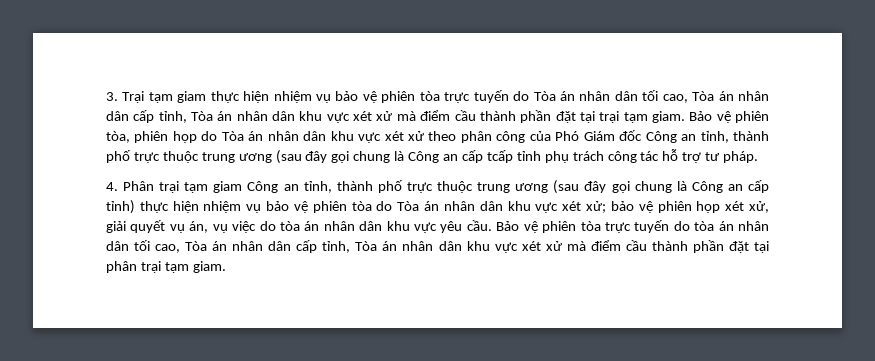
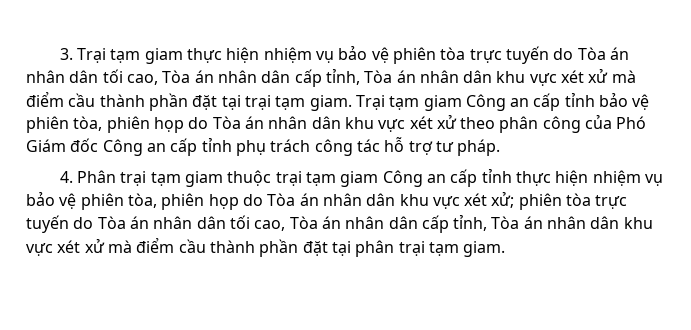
[689,111,713,121] Bảo -> [355,92,629,111] Trại tạm giam Công an cấp tỉnh bảo
[700,131,770,143] [106,150,513,164] tỉnh, thành phố trực thuộc trung ương (sau đây gọi chung là Công an cấp tcấp -> [170,138,198,156] cấp
[247,180,769,194] [106,200,372,214] Công an tỉnh, thành phố trực thuộc trung ương (sau đây gọi chung là Công an cấp tỉnh) thực hiện nhiệm vụ bảo vệ phiên tòa -> [227,168,663,187] [26,191,239,210] thuộc trại tạm giam Công an cấp tỉnh thực hiện nhiệm vụ bảo vệ phiên tòa, phiên họp
[610,201,770,213] [106,220,715,233] bảo vệ phiên họp xét xử, giải quyết vụ án, vụ việc do tòa án nhân dân khu vực yêu cầu. Bảo vệ phiên tòa trực tuyến do tòa -> [518,193,628,210] [26,215,126,233] phiên tòa trực tuyến do Tòa

